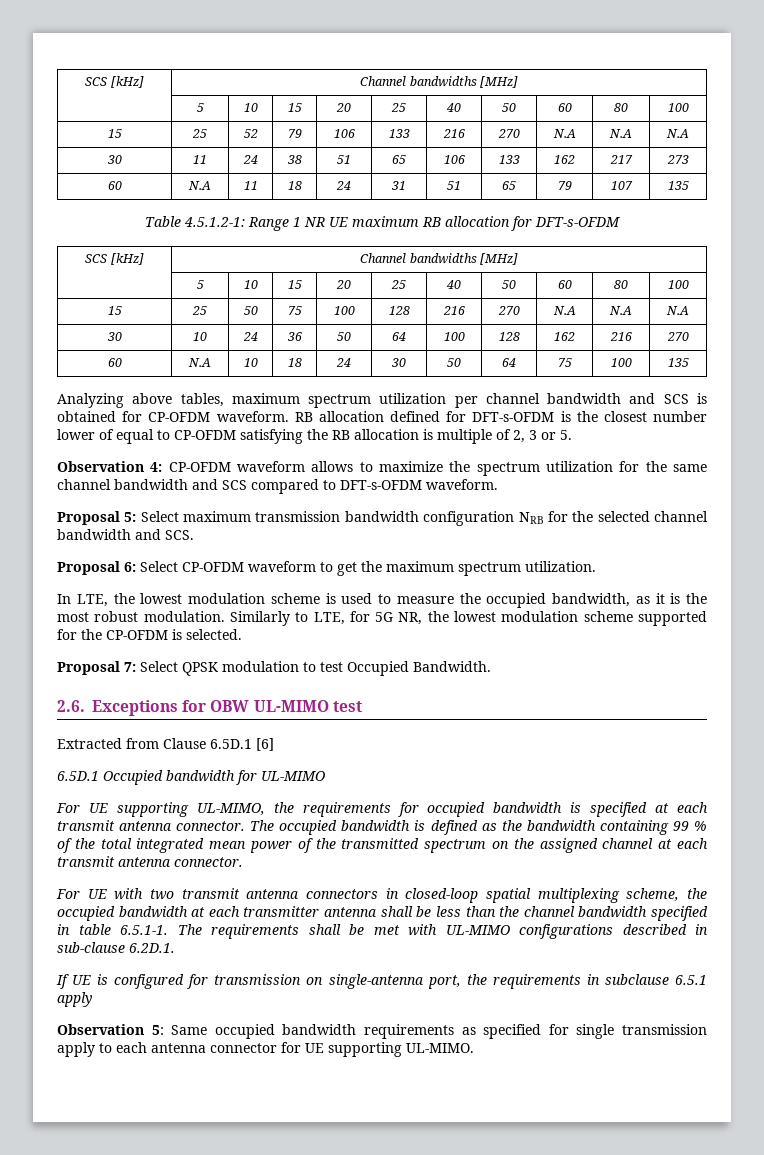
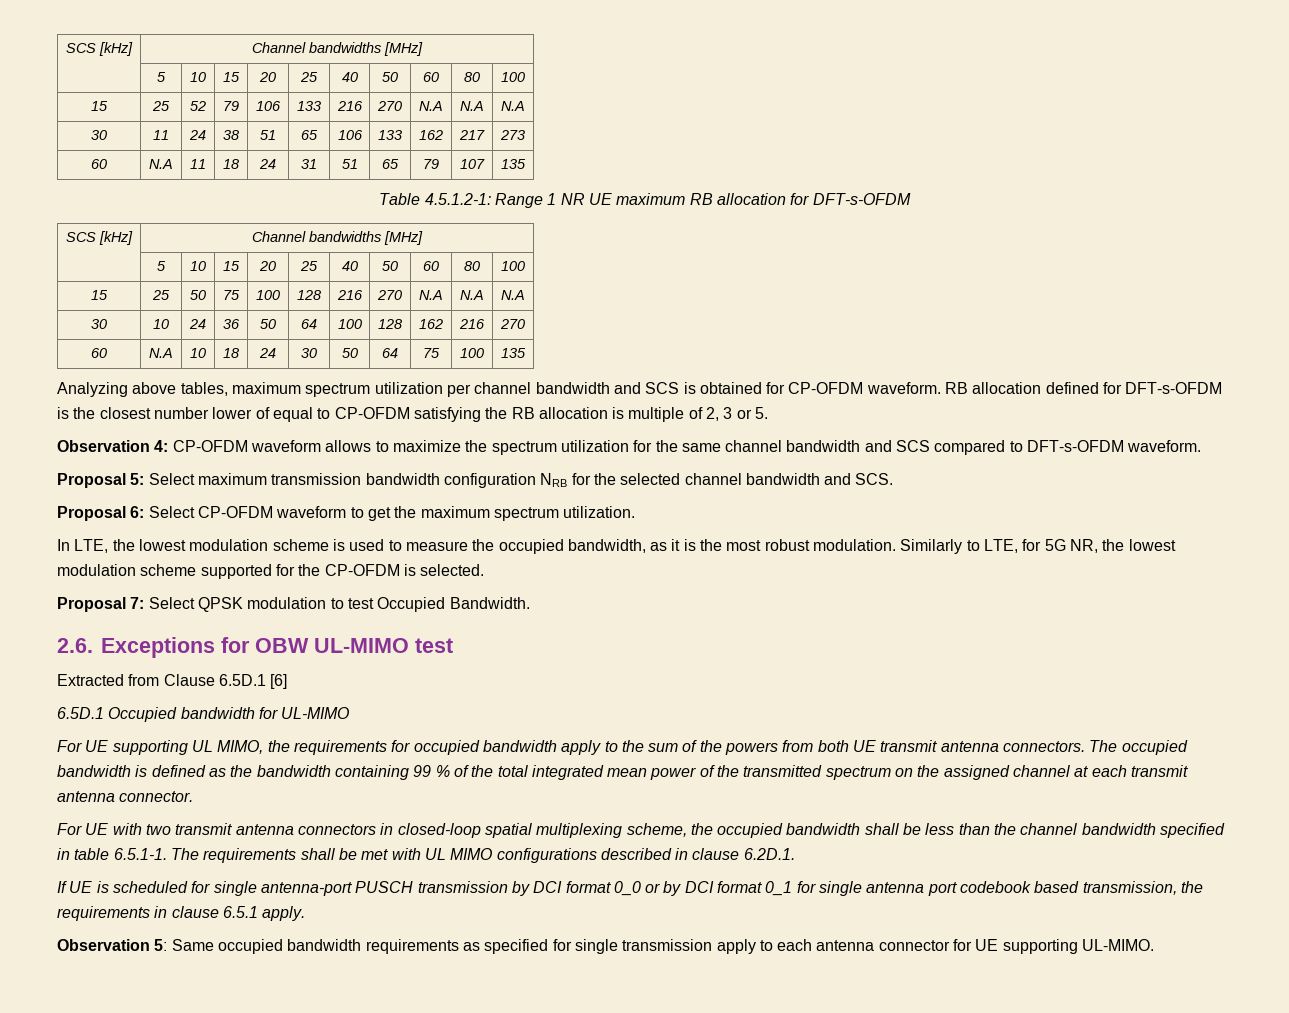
[196,803,265,816] UL-MIMO, -> [191,740,264,754] UL MIMO,
[570,802,708,817] [57,820,246,831] is specified at each transmit antenna connector. -> [561,740,1086,755] apply to the sum of the powers from both UE transmit antenna connectors.
[191,906,378,917] at each transmitter antenna -> (861, 829) none
[445,925,510,935] UL-MIMO -> [424,848,493,860] UL MIMO
[57,942,125,953] sub-clause -> [692,848,740,860] clause
[114,974,708,989] [57,992,92,1007] configured for transmission on single-antenna port, the requirements in subclause 6.5.1 apply -> [112,881,1204,896] [57,906,306,921] scheduled for single antenna-port PUSCH transmission by DCI format 0_0 or by DCI format 0_1 for single antenna port codebook based transmission, the requirements in clause 6.5.1 apply.

